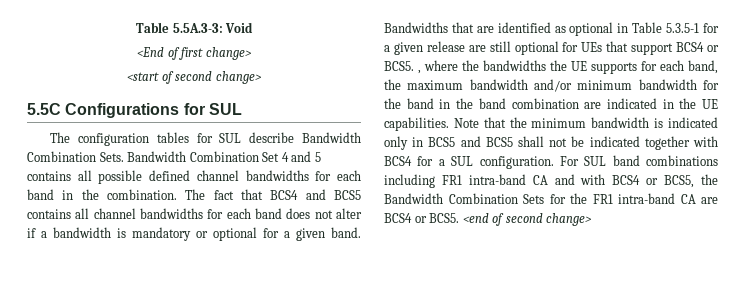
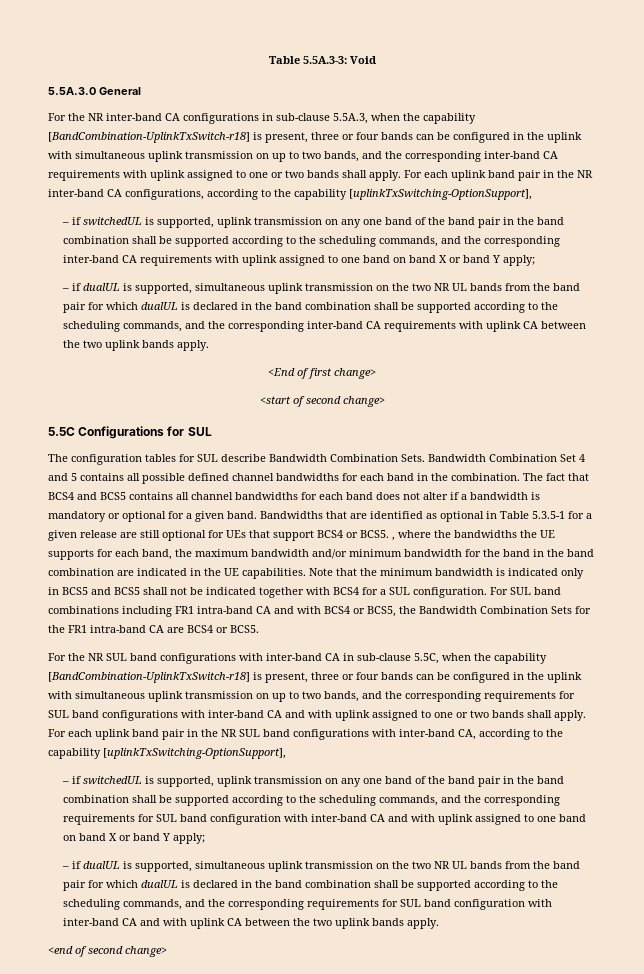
(254, 27) none -> [48,87,141,95] [48,113,476,124] [48,132,582,143] [48,151,558,162] [48,170,593,181] [48,189,532,200] [62,217,565,228] [63,236,561,247] [63,255,536,266] [62,283,581,294] [63,302,559,313] [63,321,587,332] [63,340,210,351] // 5.5A.3.0 General // For the NR inter-band CA configurations in sub-clause 5.5A.3, when the capability [BandCombination-UplinkTxSwitch-r18] is present, three or four bands can be configured in the uplink with simultaneous uplink transmission on up to two bands, and the corresponding inter-band CA requirements with uplink assigned to one or two bands shall apply. For each uplink band pair in the NR inter-band CA configurations, according to the capability [uplinkTxSwitching-OptionSupport], // – if switchedUL is supported, uplink transmission on any one band of the band pair in the band combination shall be supported according to the scheduling commands, and the corresponding inter-band CA requirements with uplink assigned to one band on band X or band Y apply; // – if dualUL is supported, simultaneous uplink transmission on the two NR UL bands from the band pair for which dualUL is declared in the band combination shall be supported according to the scheduling commands, and the corresponding inter-band CA requirements with uplink CA between the two uplink bands apply.
(460, 218) none -> [48,653,547,664] [48,672,582,683] [48,691,575,702] [48,710,586,721] [48,729,563,740] [48,748,286,759] [62,776,565,787] [63,795,561,806] [63,814,587,825] [63,833,206,844] [62,861,581,872] [63,880,559,891] [63,899,553,910] [63,918,440,929] // For the NR SUL band configurations with inter-band CA in sub-clause 5.5C, when the capability [BandCombination-UplinkTxSwitch-r18] is present, three or four bands can be configured in the uplink with simultaneous uplink transmission on up to two bands, and the corresponding requirements for SUL band configurations with inter-band CA and with uplink assigned to one or two bands shall apply. For each uplink band pair in the NR SUL band configurations with inter-band CA, according to the capability [uplinkTxSwitching-OptionSupport], // – if switchedUL is supported, uplink transmission on any one band of the band pair in the band combination shall be supported according to the scheduling commands, and the corresponding requirements for SUL band configuration with inter-band CA and with uplink assigned to one band on band X or band Y apply; // – if dualUL is supported, simultaneous uplink transmission on the two NR UL bands from the band pair for which dualUL is declared in the band combination shall be supported according to the scheduling commands, and the corresponding requirements for SUL band configuration with inter-band CA and with uplink CA between the two uplink bands apply. //

